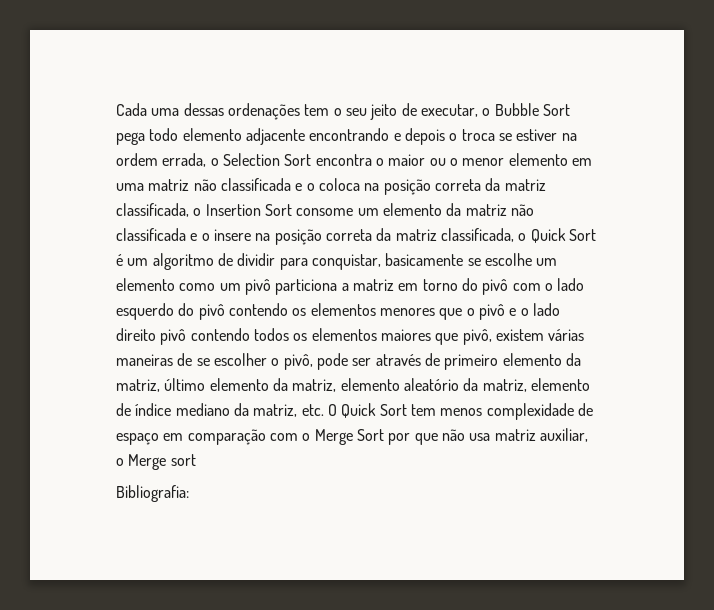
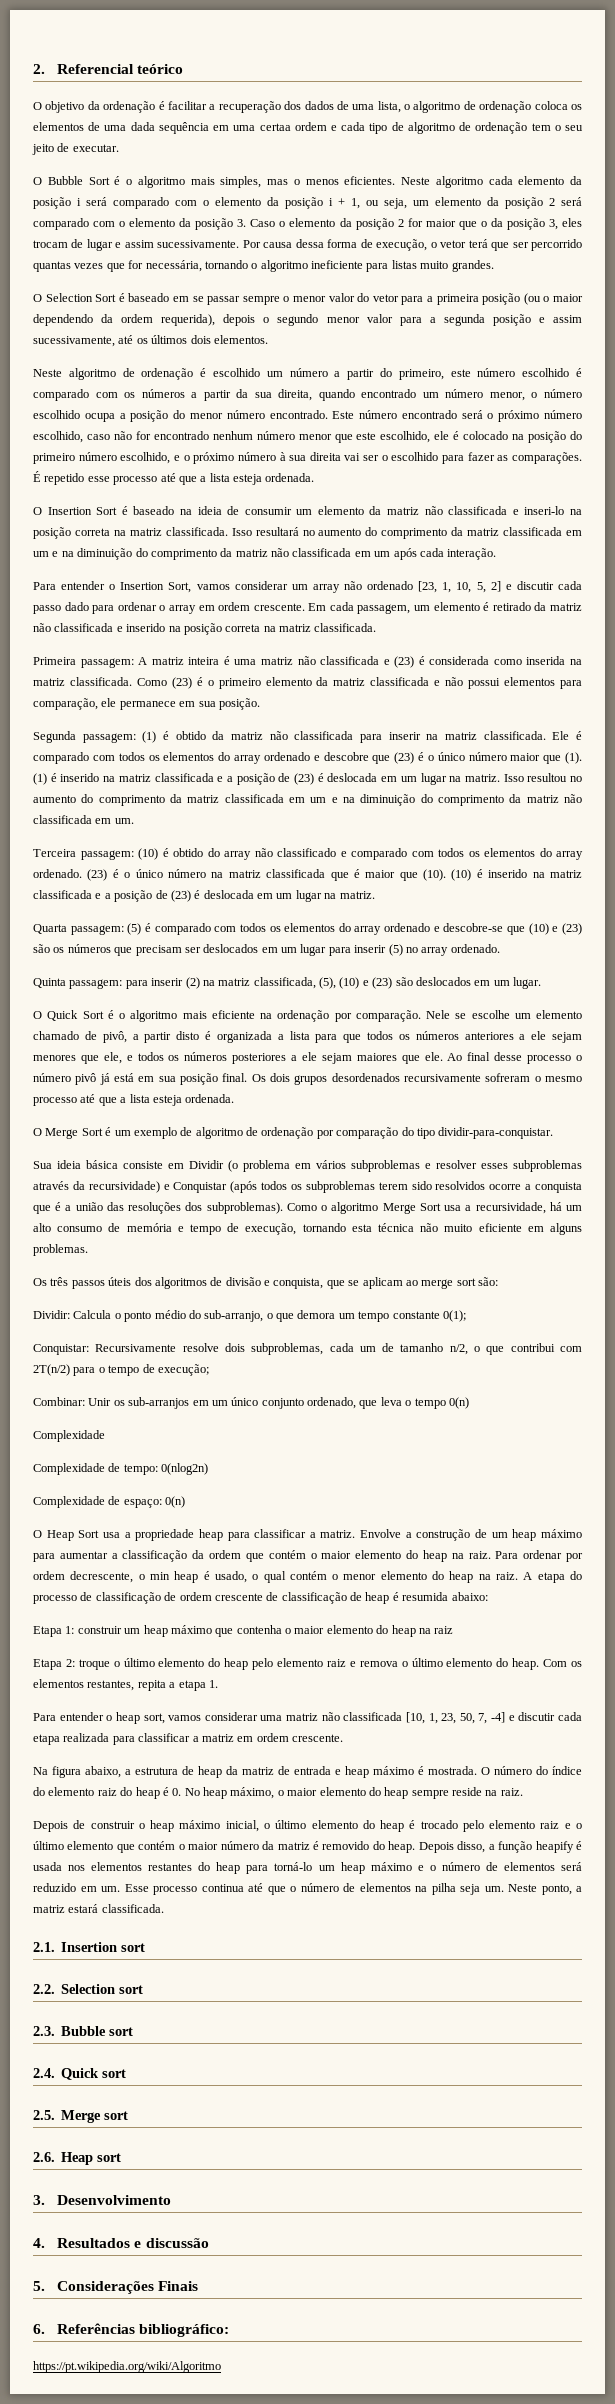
[116,103,300,120] Cada uma dessas ordenações -> [33,64,184,74] [33,101,583,113] [33,122,528,134] 2. Referencial teórico // O objetivo da ordenação é facilitar a recuperação dos dados de uma lista, o algoritmo de ordenação coloca os elementos de uma dada sequência em uma certaa ordem e cada tipo de algoritmo de ordenação
[420,103,570,117] [116,128,577,145] [116,153,592,167] [116,178,546,195] [116,203,354,217] executar, o Bubble Sort pega todo elemento adjacente encontrando e depois o troca se estiver na ordem errada, o Selection Sort encontra o maior ou o menor elemento em uma matriz não classificada e o coloca na posição correta da matriz classificada, o Insertion Sort consome -> [72,144,119,152] [33,176,582,188] [33,197,582,209] [33,218,583,230] [33,239,583,251] [33,260,494,272] [33,293,584,305] [33,314,582,326] [33,335,268,347] [33,368,582,380] [33,389,583,401] [33,410,582,422] [33,431,582,443] [33,452,582,464] [33,471,315,485] [33,506,292,515] executar. // O Bubble Sort é o algoritmo mais simples, mas o menos eficientes. Neste algoritmo cada elemento da posição i será comparado com o elemento da posição i + 1, ou seja, um elemento da posição 2 será comparado com o elemento da posição 3. Caso o elemento da posição 2 for maior que o da posição 3, eles trocam de lugar e assim sucessivamente. Por causa dessa forma de execução, o vetor terá que ser percorrido quantas vezes que for necessária, tornando o algoritmo ineficiente para listas muito grandes. // O Selection Sort é baseado em se passar sempre o menor valor do vetor para a primeira posição (ou o maior dependendo da ordem requerida), depois o segundo menor valor para a segunda posição e assim sucessivamente, até os últimos dois elementos. // Neste algoritmo de ordenação é escolhido um número a partir do primeiro, este número escolhido é comparado com os números a partir da sua direita, quando encontrado um número menor, o número escolhido ocupa a posição do menor número encontrado. Este número encontrado será o próximo número escolhido, caso não for encontrado nenhum número menor que este escolhido, ele é colocado na posição do primeiro número escolhido, e o próximo número à sua direita vai ser o escolhido para fazer as comparações. É repetido esse processo até que a lista esteja ordenada. // O Insertion Sort é baseado na ideia de consumir
[201,228,596,245] [116,253,558,270] [116,278,585,295] [116,303,560,320] [116,328,585,345] [116,353,581,370] [116,378,590,392] [116,403,593,420] [116,428,588,445] [116,454,196,470] [116,485,189,502] o insere na posição correta da matriz classificada, o Quick Sort é um algoritmo de dividir para conquistar, basicamente se escolhe um elemento como um pivô particiona a matriz em torno do pivô com o lado esquerdo do pivô contendo os elementos menores que o pivô e o lado direito pivô contendo todos os elementos maiores que pivô, existem várias maneiras de se escolher o pivô, pode ser através de primeiro elemento da matriz, último elemento da matriz, elemento aleatório da matriz, elemento de índice mediano da matriz, etc. O Quick Sort tem menos complexidade de espaço em comparação com o Merge Sort por que não usa matriz auxiliar, o Merge sort // Bibliografia: -> [524,506,582,515] [33,527,583,539] [33,548,497,560] [33,581,582,593] [33,602,582,614] [33,623,377,635] [33,656,582,668] [33,677,582,689] [33,698,260,710] [33,731,582,743] [33,752,582,764] [33,773,582,785] [33,794,582,806] [33,815,134,824] [33,848,583,860] [33,869,583,881] [33,890,375,902] [33,923,582,935] [33,944,500,956] [33,977,541,989] [33,1010,582,1022] [33,1031,582,1043] [33,1052,583,1064] [33,1073,582,1085] [33,1094,235,1106] [33,1127,554,1139] [33,1160,582,1172] [33,1181,582,1193] [33,1202,583,1214] [33,1223,582,1235] [33,1244,88,1256] [33,1277,498,1289] [33,1310,466,1322] [33,1343,583,1355] [33,1364,209,1376] [33,1397,469,1409] [33,1430,105,1442] [33,1463,209,1475] [33,1496,186,1508] [33,1529,582,1541] [33,1550,583,1562] [33,1571,582,1583] [33,1592,488,1604] [33,1625,454,1637] [33,1658,582,1670] [33,1679,218,1691] [33,1712,583,1724] [33,1733,343,1745] [33,1766,582,1778] [33,1787,523,1799] [33,1820,582,1832] [33,1841,583,1853] [33,1862,582,1874] [33,1883,582,1895] [33,1904,164,1913] [33,1942,146,1952] [33,1984,144,1994] [33,2026,134,2036] [33,2068,127,2080] [33,2110,129,2123] [33,2152,122,2165] [33,2195,172,2205] [33,2238,209,2248] [33,2281,199,2294] [33,2323,230,2337] [33,2361,221,2373] inseri-lo na posição correta na matriz classificada. Isso resultará no aumento do comprimento da matriz classificada em um e na diminuição do comprimento da matriz não classificada em um após cada interação. // Para entender o Insertion Sort, vamos considerar um array não ordenado [23, 1, 10, 5, 2] e discutir cada passo dado para ordenar o array em ordem crescente. Em cada passagem, um elemento é retirado da matriz não classificada e inserido na posição correta na matriz classificada. // Primeira passagem: A matriz inteira é uma matriz não classificada e (23) é considerada como inserida na matriz classificada. Como (23) é o primeiro elemento da matriz classificada e não possui elementos para comparação, ele permanece em sua posição. // Segunda passagem: (1) é obtido da matriz não classificada para inserir na matriz classificada. Ele é comparado com todos os elementos do array ordenado e descobre que (23) é o único número maior que (1). (1) é inserido na matriz classificada e a posição de (23) é deslocada em um lugar na matriz. Isso resultou no aumento do comprimento da matriz classificada em um e na diminuição do comprimento da matriz não classificada em um. // Terceira passagem: (10) é obtido do array não classificado e comparado com todos os elementos do array ordenado. (23) é o único número na matriz classificada que é maior que (10). (10) é inserido na matriz classificada e a posição de (23) é deslocada em um lugar na matriz. // Quarta passagem: (5) é comparado com todos os elementos do array ordenado e descobre-se que (10) e (23) são os números que precisam ser deslocados em um lugar para inserir (5) no array ordenado. // Quinta passagem: para inserir (2) na matriz classificada, (5), (10) e (23) são deslocados em um lugar. // O Quick Sort é o algoritmo mais eficiente na ordenação por comparação. Nele se escolhe um elemento chamado de pivô, a partir disto é organizada a lista para que todos os números anteriores a ele sejam menores que ele, e todos os números posteriores a ele sejam maiores que ele. Ao final desse processo o número pivô já está em sua posição final. Os dois grupos desordenados recursivamente sofreram o mesmo processo até que a lista esteja ordenada. // O Merge Sort é um exemplo de algoritmo de ordenação por comparação do tipo dividir-para-conquistar. // Sua ideia básica consiste em Dividir (o problema em vários subproblemas e resolver esses subproblemas através da recursividade) e Conquistar (após todos os subproblemas terem sido resolvidos ocorre a conquista que é a união das resoluções dos subproblemas). Como o algoritmo Merge Sort usa a recursividade, há um alto consumo de memória e tempo de execução, tornando esta técnica não muito eficiente em alguns problemas. // Os três passos úteis dos algoritmos de divisão e conquista, que se aplicam ao merge sort são: // Dividir: Calcula o ponto médio do sub-arranjo, o que demora um tempo constante 0(1); // Conquistar: Recursivamente resolve dois subproblemas, cada um de tamanho n/2, o que contribui com 2T(n/2) para o tempo de execução; // Combinar: Unir os sub-arranjos em um único conjunto ordenado, que leva o tempo 0(n) // Complexidade // Complexidade de tempo: 0(nlog2n) // Complexidade de espaço: 0(n) // O Heap Sort usa a propriedade heap para classificar a matriz. Envolve a construção de um heap máximo para aumentar a classificação da ordem que contém o maior elemento do heap na raiz. Para ordenar por ordem decrescente, o min heap é usado, o qual contém o menor elemento do heap na raiz. A etapa do processo de classificação de ordem crescente de classificação de heap é resumida abaixo: // Etapa 1: construir um heap máximo que contenha o maior elemento do heap na raiz // Etapa 2: troque o último elemento do heap pelo elemento raiz e remova o último elemento do heap. Com os elementos restantes, repita a etapa 1. // Para entender o heap sort, vamos considerar uma matriz não classificada [10, 1, 23, 50, 7, -4] e discutir cada etapa realizada para classificar a matriz em ordem crescente. // Na figura abaixo, a estrutura de heap da matriz de entrada e heap máximo é mostrada. O número do índice do elemento raiz do heap é 0. No heap máximo, o maior elemento do heap sempre reside na raiz. // Depois de construir o heap máximo inicial, o último elemento do heap é trocado pelo elemento raiz e o último elemento que contém o maior número da matriz é removido do heap. Depois disso, a função heapify é usada nos elementos restantes do heap para torná-lo um heap máximo e o número de elementos será reduzido em um. Esse processo continua até que o número de elementos na pilha seja um. Neste ponto, a matriz estará classificada. // 2.1. Insertion sort // 2.2. Selection sort // 2.3. Bubble sort // 2.4. Quick sort // 2.5. Merge sort // 2.6. Heap sort // 3. Desenvolvimento // 4. Resultados e discussão // 5. Considerações Finais // 6. Referências bibliográfico: // https://pt.wikipedia.org/wiki/Algoritmo

